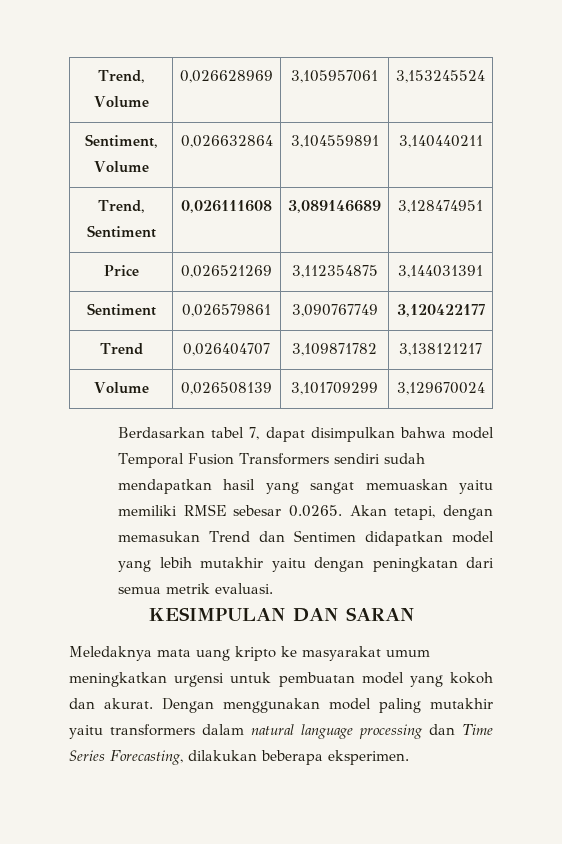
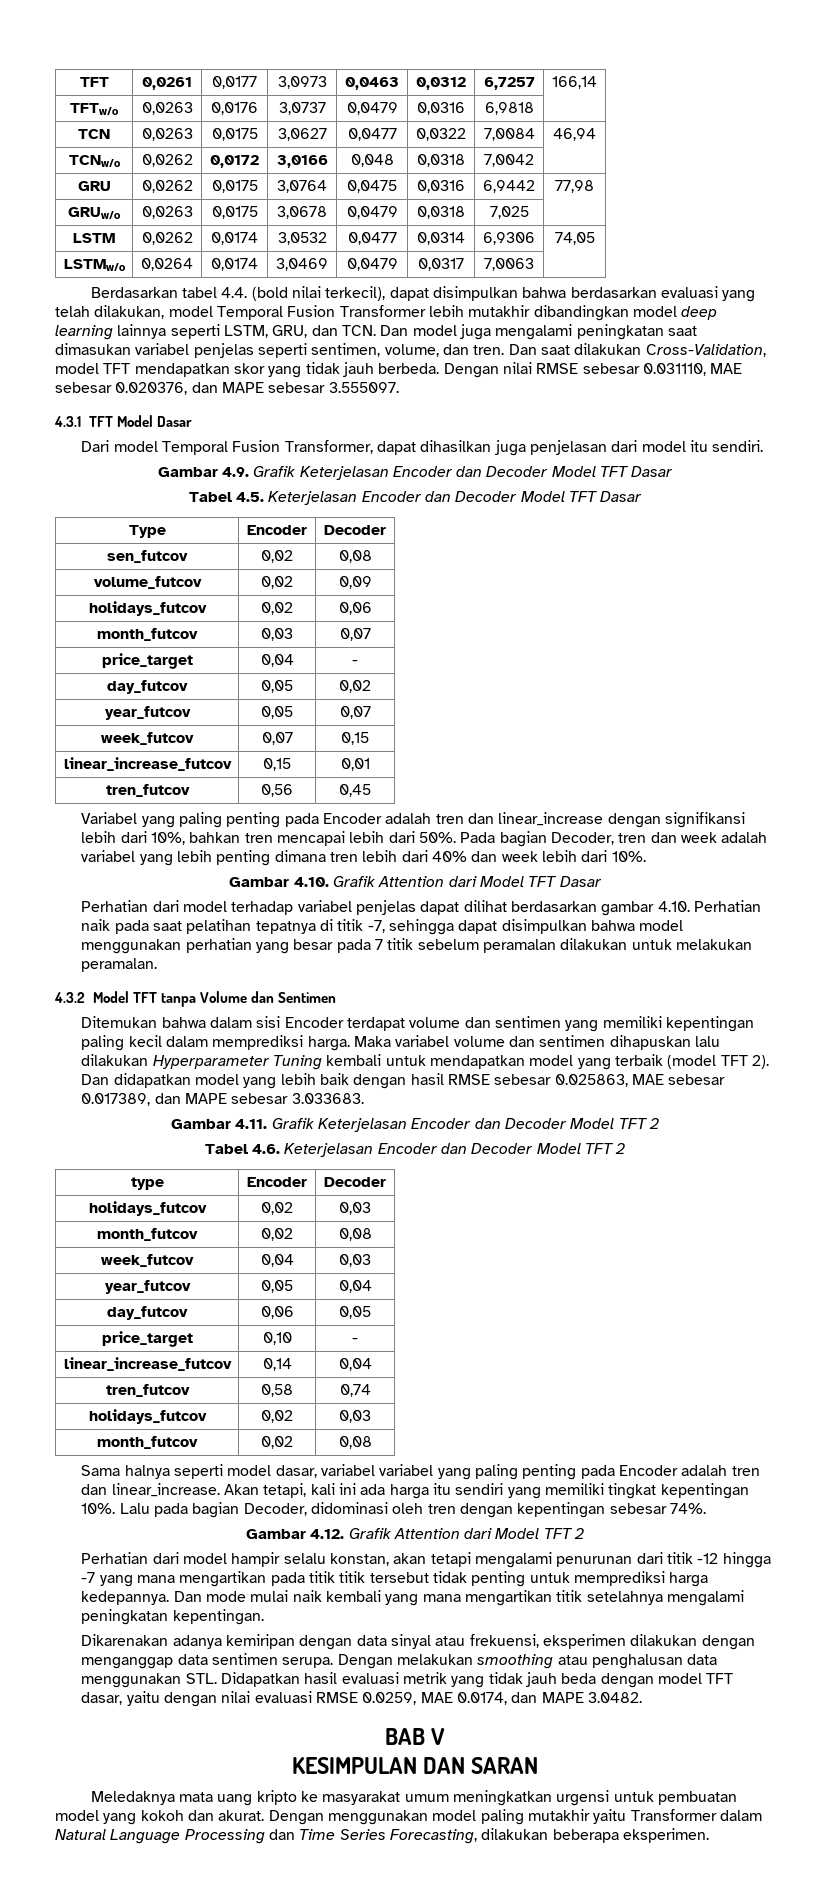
[97,70,145,83] [93,96,149,108] [180,70,273,83] [291,70,378,83] [396,70,485,83] [84,134,158,148] [93,161,149,173] [180,135,273,148] [290,135,379,148] [398,135,483,148] [97,200,145,213] [86,225,156,238] [181,200,272,213] [288,200,381,213] [398,200,483,213] [103,265,139,276] [181,265,272,278] [291,265,378,278] [398,265,483,278] [86,303,156,316] [182,304,271,317] [291,304,378,317] [396,304,485,317] [99,343,143,355] [183,343,270,356] [292,343,377,356] [399,343,482,356] [93,382,149,394] [181,382,272,395] [291,382,378,395] [396,382,485,395] [118,427,494,442] [118,453,426,468] [118,479,493,494] [118,504,494,520] [118,530,495,546] [118,557,494,572] [118,583,274,594] Trend, Volume | 0,026628969 | 3,105957061 | 3,153245524 // Sentiment, Volume | 0,026632864 | 3,104559891 | 3,140440211 // Trend, Sentiment | 0,026111608 | 3,089146689 | 3,128474951 // Price | 0,026521269 | 3,112354875 | 3,144031391 // Sentiment | 0,026579861 | 3,090767749 | 3,120422177 // Trend | 0,026404707 | 3,109871782 | 3,138121217 // Volume | 0,026508139 | 3,101709299 | 3,129670024 // Berdasarkan tabel 7, dapat disimpulkan bahwa model Temporal Fusion Transformers sendiri sudah mendapatkan hasil yang sangat memuaskan yaitu memiliki RMSE sebesar 0.0265. Akan tetapi, dengan memasukan Trend dan Sentimen didapatkan model yang lebih mutakhir yaitu dengan peningkatan dari semua metrik evaluasi. -> [79,77,109,87] [142,77,192,90] [212,76,257,89] [277,76,327,89] [345,77,399,90] [416,77,466,90] [483,77,535,90] [552,76,597,89] [70,103,119,115] [141,102,193,115] [211,102,258,115] [278,102,326,115] [346,102,398,115] [417,102,465,115] [484,102,534,115] [78,129,110,139] [141,128,193,141] [211,128,258,141] [277,128,327,141] [347,128,397,141] [416,128,466,141] [483,128,535,141] [553,128,596,141] [68,155,121,167] [141,154,193,167] [210,155,259,168] [276,155,328,168] [350,154,394,167] [417,154,465,167] [484,154,534,167] [77,181,111,191] [141,180,193,193] [211,180,258,193] [277,180,327,193] [347,180,397,193] [417,180,465,193] [483,180,535,193] [555,180,594,193] [68,207,121,219] [141,206,193,219] [211,206,258,219] [277,206,327,219] [346,206,398,219] [417,206,465,219] [489,206,529,219] [73,233,115,243] [141,232,193,245] [211,232,258,245] [277,232,327,245] [347,232,397,245] [417,232,465,245] [483,232,535,245] [554,232,595,245] [63,259,126,271] [141,258,193,271] [211,258,258,271] [276,258,328,271] [346,258,398,271] [418,258,464,271] [484,258,534,271] [90,286,756,302] [55,305,718,321] [55,324,697,340] [55,343,766,358] [55,362,743,378] [55,382,399,395] [54,415,193,427] [81,440,764,456] [157,466,674,480] [188,491,643,505] [128,525,166,538] [247,525,307,535] [324,525,386,535] [107,550,188,563] [261,550,293,563] [338,550,372,563] [93,576,202,589] [261,576,293,589] [338,576,372,589] [88,601,207,616] [261,602,293,615] [338,602,372,615] [97,628,198,641] [261,628,293,641] [339,628,371,641] [101,653,193,669] [260,654,294,667] [352,660,358,665] [107,680,188,694] [261,680,293,693] [339,680,371,693] [104,706,191,720] [261,706,293,719] [339,706,371,719] [101,732,194,745] [261,732,293,745] [341,732,369,745] [63,757,232,771] [263,758,291,771] [340,758,370,771] [105,784,190,797] [261,784,293,797] [339,784,371,797] [81,812,745,828] [81,831,768,847] [81,850,646,866] [229,876,602,887] [81,900,761,916] [81,919,684,935] [81,938,752,954] [81,958,158,972] [54,991,337,1007] [81,1016,754,1032] [81,1035,720,1051] [81,1054,769,1070] [81,1073,726,1089] [81,1093,364,1106] [171,1118,659,1132] [204,1143,626,1157] [130,1177,164,1190] [247,1177,307,1187] [324,1177,386,1187] [88,1201,207,1216] [261,1202,293,1215] [339,1202,371,1215] [97,1228,198,1241] [261,1228,293,1241] [338,1228,372,1241] [101,1254,194,1267] [260,1254,294,1267] [339,1254,371,1267] [104,1280,191,1294] [261,1280,293,1293] [338,1280,372,1293] [107,1306,188,1320] [260,1306,294,1319] [339,1306,371,1319] [101,1331,193,1347] [262,1332,292,1345] [352,1338,358,1343] [63,1357,232,1371] [262,1358,292,1371] [338,1358,372,1371] [105,1384,190,1397] [261,1384,293,1397] [339,1384,371,1397] [88,1409,207,1424] [261,1410,293,1423] [339,1410,371,1423] [97,1436,198,1449] [261,1436,293,1449] [338,1436,372,1449] [81,1464,760,1480] [81,1483,749,1499] [81,1502,706,1518] [245,1528,585,1539] [81,1552,771,1568] [81,1571,709,1587] [81,1590,744,1606] [81,1609,264,1625] [81,1634,755,1650] [81,1653,718,1669] [81,1672,734,1688] [81,1691,642,1707] [384,1728,446,1745] TFT | 0,0261 | 0,0177 | 3,0973 | 0,0463 | 0,0312 | 6,7257 | 166,14 // TFTw/o | 0,0263 | 0,0176 | 3,0737 | 0,0479 | 0,0316 | 6,9818 | // TCN | 0,0263 | 0,0175 | 3,0627 | 0,0477 | 0,0322 | 7,0084 | 46,94 // TCNw/o | 0,0262 | 0,0172 | 3,0166 | 0,048 | 0,0318 | 7,0042 | // GRU | 0,0262 | 0,0175 | 3,0764 | 0,0475 | 0,0316 | 6,9442 | 77,98 // GRUw/o | 0,0263 | 0,0175 | 3,0678 | 0,0479 | 0,0318 | 7,025 | // LSTM | 0,0262 | 0,0174 | 3,0532 | 0,0477 | 0,0314 | 6,9306 | 74,05 // LSTMw/o | 0,0264 | 0,0174 | 3,0469 | 0,0479 | 0,0317 | 7,0063 | // Berdasarkan tabel 4.4. (bold nilai terkecil), dapat disimpulkan bahwa berdasarkan evaluasi yang telah dilakukan, model Temporal Fusion Transformer lebih mutakhir dibandingkan model deep learning lainnya seperti LSTM, GRU, dan TCN. Dan model juga mengalami peningkatan saat dimasukan variabel penjelas seperti sentimen, volume, dan tren. Dan saat dilakukan Cross-Validation, model TFT mendapatkan skor yang tidak jauh berbeda. Dengan nilai RMSE sebesar 0.031110, MAE sebesar 0.020376, dan MAPE sebesar 3.555097. // 4.3.1 TFT Model Dasar // Dari model Temporal Fusion Transformer, dapat dihasilkan juga penjelasan dari model itu sendiri. // Gambar 4.9. Grafik Keterjelasan Encoder dan Decoder Model TFT Dasar // Tabel 4.5. Keterjelasan Encoder dan Decoder Model TFT Dasar // Type | Encoder | Decoder // sen_futcov | 0,02 | 0,08 // volume_futcov | 0,02 | 0,09 // holidays_futcov | 0,02 | 0,06 // month_futcov | 0,03 | 0,07 // price_target | 0,04 | - // day_futcov | 0,05 | 0,02 // year_futcov | 0,05 | 0,07 // week_futcov | 0,07 | 0,15 // linear_increase_futcov | 0,15 | 0,01 // tren_futcov | 0,56 | 0,45 // Variabel yang paling penting pada Encoder adalah tren dan linear_increase dengan signifikansi lebih dari 10%, bahkan tren mencapai lebih dari 50%. Pada bagian Decoder, tren dan week adalah variabel yang lebih penting dimana tren lebih dari 40% dan week lebih dari 10%. // Gambar 4.10. Grafik Attention dari Model TFT Dasar // Perhatian dari model terhadap variabel penjelas dapat dilihat berdasarkan gambar 4.10. Perhatian naik pada saat pelatihan tepatnya di titik -7, sehingga dapat disimpulkan bahwa model menggunakan perhatian yang besar pada 7 titik sebelum peramalan dilakukan untuk melakukan peramalan. // 4.3.2 Model TFT tanpa Volume dan Sentimen // Ditemukan bahwa dalam sisi Encoder terdapat volume dan sentimen yang memiliki kepentingan paling kecil dalam memprediksi harga. Maka variabel volume dan sentimen dihapuskan lalu dilakukan Hyperparameter Tuning kembali untuk mendapatkan model yang terbaik (model TFT 2). Dan didapatkan model yang lebih baik dengan hasil RMSE sebesar 0.025863, MAE sebesar 0.017389, dan MAPE sebesar 3.033683. // Gambar 4.11. Grafik Keterjelasan Encoder dan Decoder Model TFT 2 // Tabel 4.6. Keterjelasan Encoder dan Decoder Model TFT 2 // type | Encoder | Decoder // holidays_futcov | 0,02 | 0,03 // month_futcov | 0,02 | 0,08 // week_futcov | 0,04 | 0,03 // year_futcov | 0,05 | 0,04 // day_futcov | 0,06 | 0,05 // price_target | 0,10 | - // linear_increase_futcov | 0,14 | 0,04 // tren_futcov | 0,58 | 0,74 // holidays_futcov | 0,02 | 0,03 // month_futcov | 0,02 | 0,08 // Sama halnya seperti model dasar, variabel variabel yang paling penting pada Encoder adalah tren dan linear_increase. Akan tetapi, kali ini ada harga itu sendiri yang memiliki tingkat kepentingan 10%. Lalu pada bagian Decoder, didominasi oleh tren dengan kepentingan sebesar 74%. // Gambar 4.12. Grafik Attention dari Model TFT 2 // Perhatian dari model hampir selalu konstan, akan tetapi mengalami penurunan dari titik -12 hingga -7 yang mana mengartikan pada titik titik tersebut tidak penting untuk memprediksi harga kedepannya. Dan mode mulai naik kembali yang mana mengartikan titik setelahnya mengalami peningkatan kepentingan. // Dikarenakan adanya kemiripan dengan data sinyal atau frekuensi, eksperimen dilakukan dengan menganggap data sentimen serupa. Dengan melakukan smoothing atau penghalusan data menggunakan STL. Didapatkan hasil evaluasi metrik yang tidak jauh beda dengan model TFT dasar, yaitu dengan nilai evaluasi RMSE 0.0259, MAE 0.0174, dan MAPE 3.0482. // BAB V
[110,724,423,739] transformers dalam natural language processing -> [630,1809,762,1821] [55,1829,265,1844] Transformer dalam Natural Language Processing

